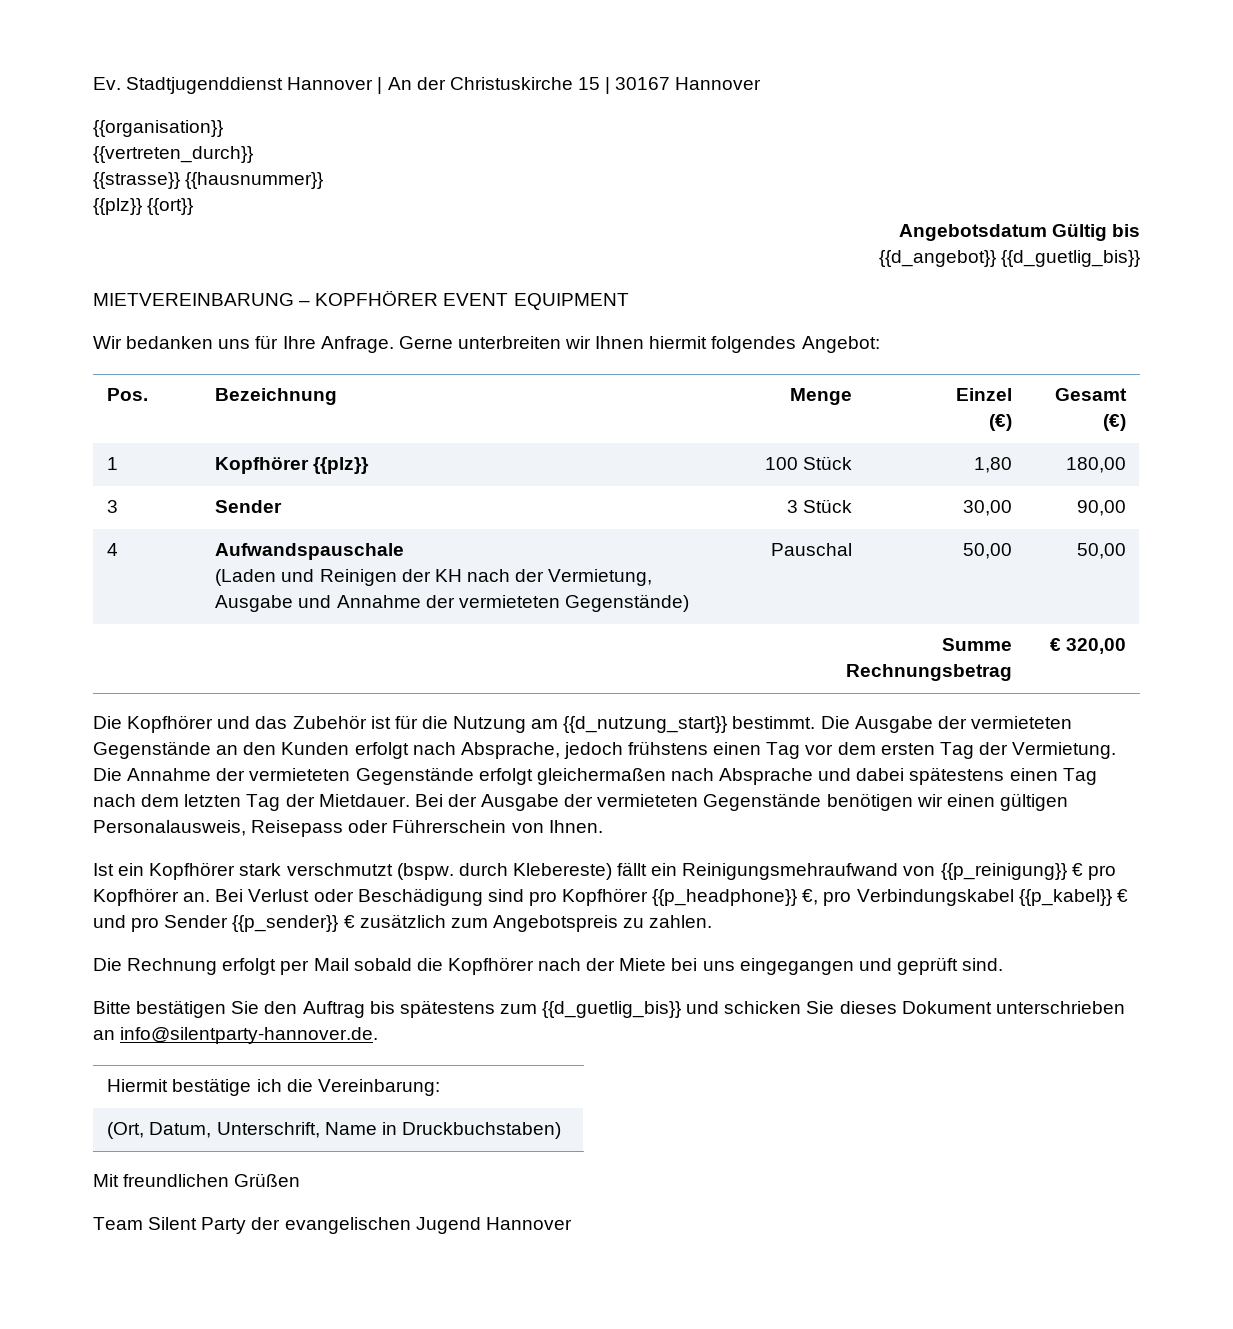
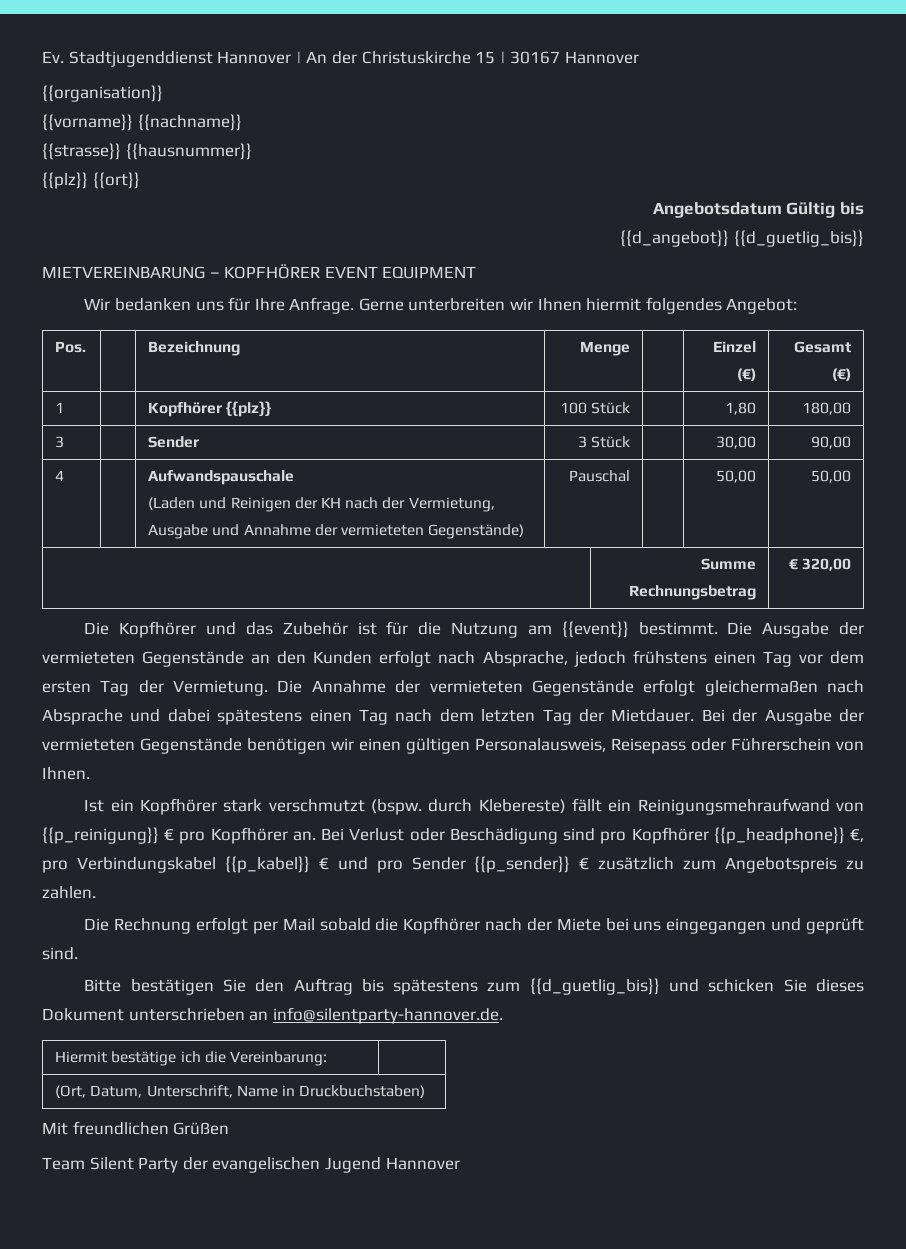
[93,146,253,163] {{vertreten_durch}} -> [42,114,242,131] {{vorname}} {{nachname}}
[563,716,728,733] {{d_nutzung_start}} -> [561,621,629,638] {{event}}

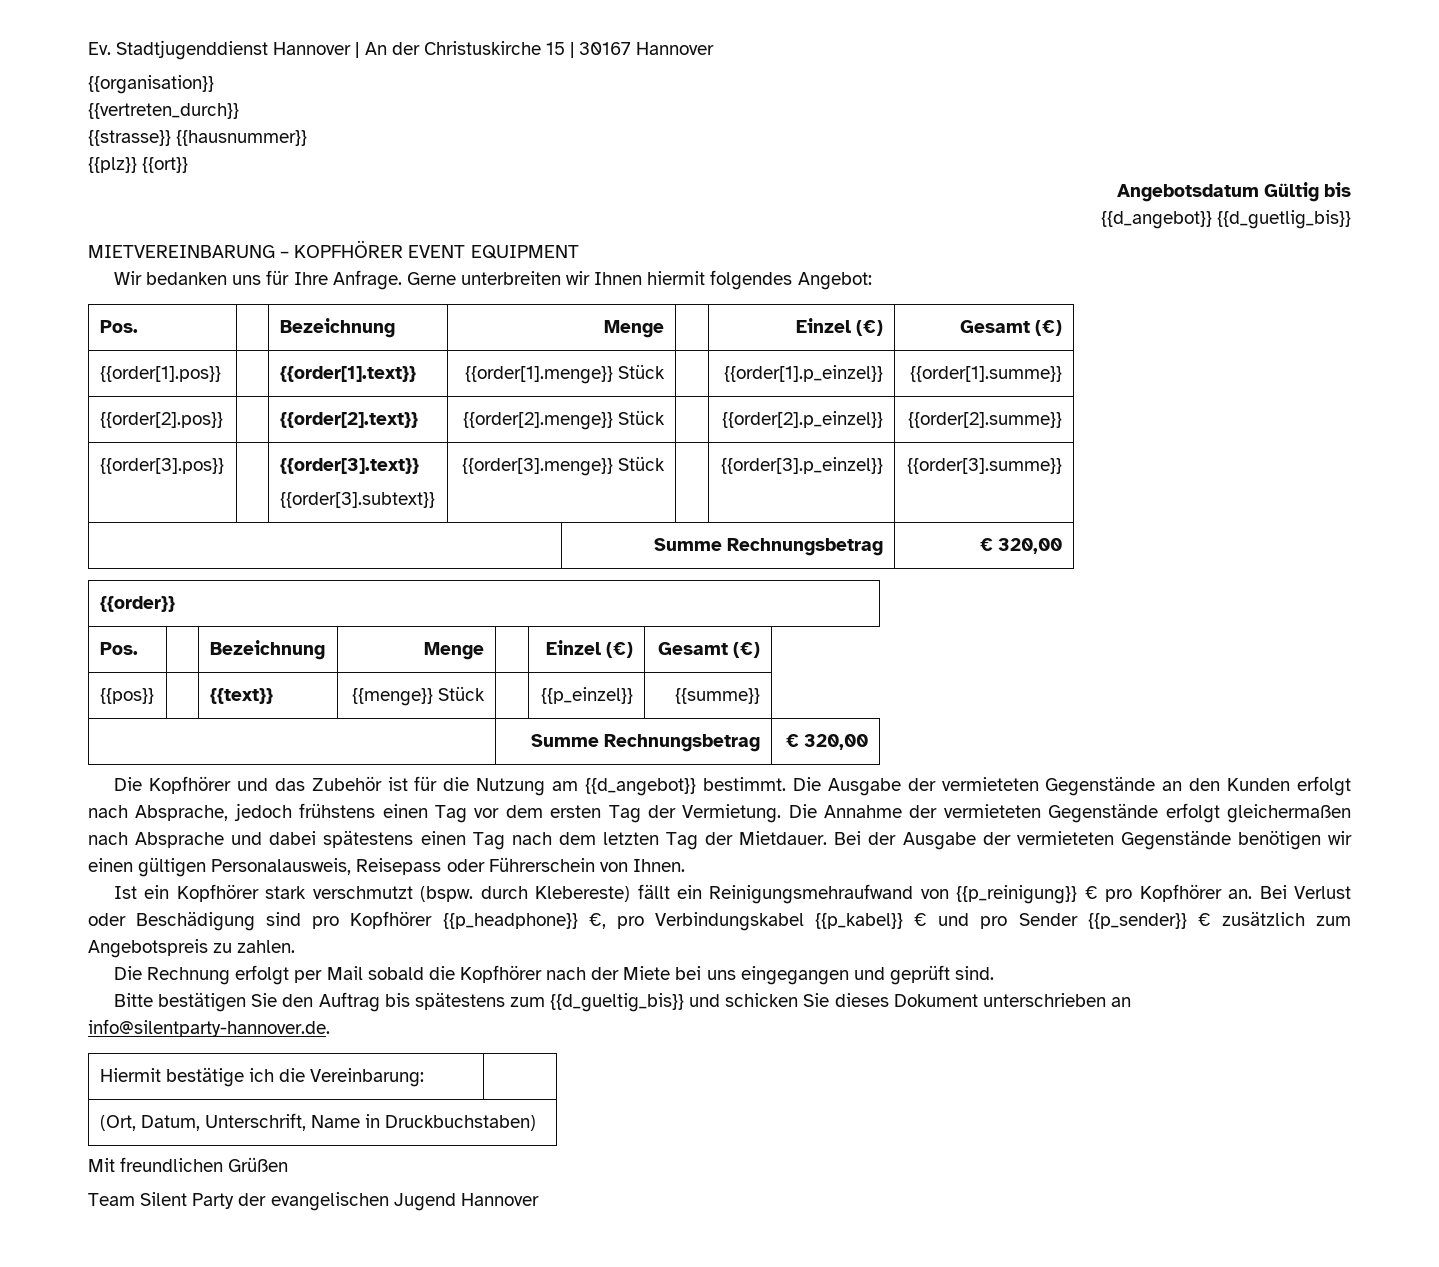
[42,114,242,131] {{vorname}} {{nachname}} -> [88,103,239,119] {{vertreten_durch}}
[55,402,65,413] [148,401,272,417] [559,402,630,414] [724,402,756,415] [801,402,851,415] [55,436,65,448] [148,436,200,448] [577,436,630,448] [715,436,756,449] [810,436,851,449] [55,470,65,481] [148,470,295,485] [148,497,495,512] [148,524,525,539] [568,470,630,482] [715,470,756,483] [810,470,851,483] 1 | | Kopfhörer {{plz}} | 100 Stück | | 1,80 | 180,00 // 3 | | Sender | 3 Stück | | 30,00 | 90,00 // 4 | | Aufwandspauschale // (Laden und Reinigen der KH nach der Vermietung, Ausgabe und Annahme der vermieteten Gegenstände) | Pauschal | | 50,00 | 50,00 -> [99,366,221,382] [279,366,416,382] [465,364,666,384] [724,365,884,382] [910,366,1063,382] [99,412,223,428] [279,412,418,428] [463,410,666,430] [722,411,884,428] [908,412,1063,428] [99,458,224,474] [279,458,419,474] [279,492,435,508] [462,456,666,476] [721,457,884,474] [907,458,1063,474] [654,538,884,556] [980,538,1063,554] [99,596,175,612] [99,642,138,655] [209,640,325,660] [424,642,485,660] [546,640,634,658] [658,642,761,658] [99,688,154,704] [209,688,273,704] [352,686,486,706] [541,687,634,704] [675,688,761,704] {{order[1].pos}} | | {{order[1].text}} | {{order[1].menge}} Stück | | {{order[1].p_einzel}} | {{order[1].summe}} // {{order[2].pos}} | | {{order[2].text}} | {{order[2].menge}} Stück | | {{order[2].p_einzel}} | {{order[2].summe}} // {{order[3].pos}} | | {{order[3].text}} // {{order[3].subtext}} | {{order[3].menge}} Stück | | {{order[3].p_einzel}} | {{order[3].summe}} // | Summe Rechnungsbetrag | € 320,00 // {{order}} // Pos. | | Bezeichnung | Menge | | Einzel (€) | Gesamt (€) // {{pos}} | | {{text}} | {{menge}} Stück | | {{p_einzel}} | {{summe}}
[561,621,629,638] {{event}} -> [585,778,697,796] {{d_angebot}}
[529,978,660,995] {{d_guetlig_bis}} -> [550,993,685,1012] {{d_gueltig_bis}}

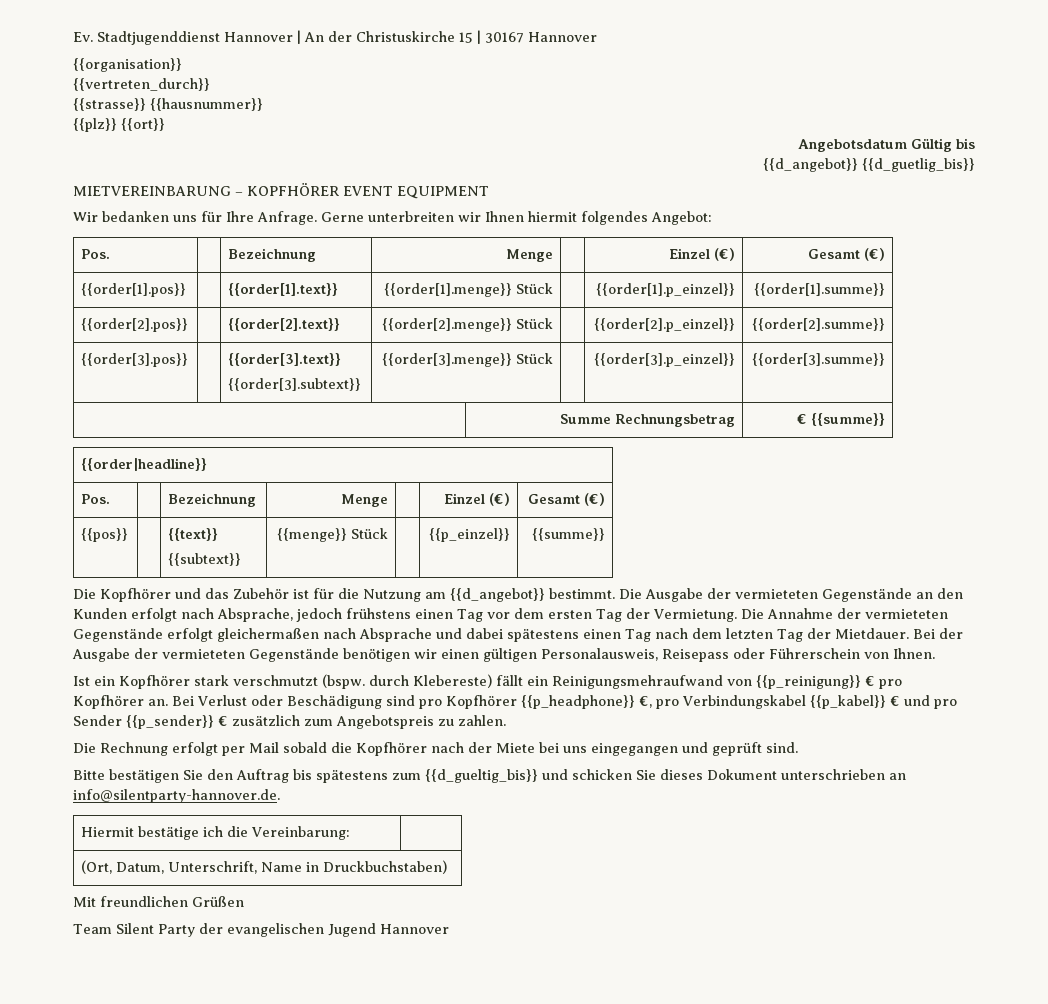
[998,538,1063,554] [99,596,175,612] 320,00 // {{order}} -> [810,413,885,426] [81,458,208,471] {{summe}} // {{order|headline}}
(273, 696) none -> [168,553,242,566] // {{subtext}}
[531,734,761,752] [786,734,869,750] // | Summe Rechnungsbetrag | € 320,00 -> (605, 534) none

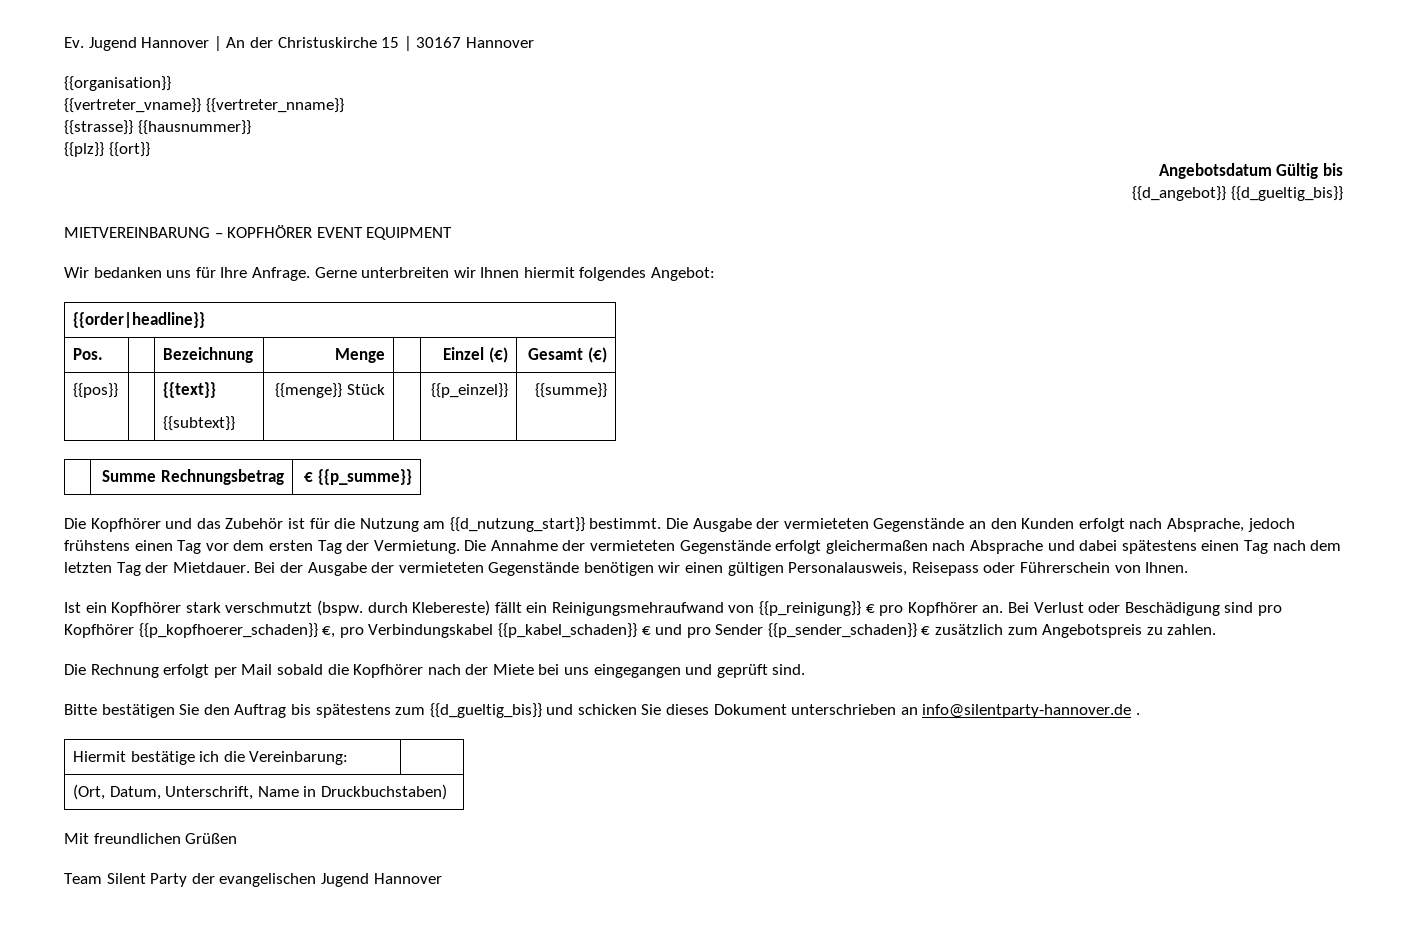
[97,31,220,45] Stadtjugenddienst -> [88,37,137,51] Jugend
[73,78,210,91] {{vertreten_durch}} -> [64,98,344,113] {{vertreter_vname}} {{vertreter_nname}}
[862,158,975,172] {{d_guetlig_bis}} -> [1231,186,1343,201] {{d_gueltig_bis}}
[81,249,111,259] [228,248,317,262] [505,249,553,262] [668,248,735,261] [807,248,885,261] [81,283,187,297] [228,283,339,296] [383,283,553,297] [595,283,735,297] [753,283,885,296] [81,318,189,332] [228,318,341,331] [381,318,553,332] [593,318,735,332] [751,318,885,331] [81,353,189,367] [228,353,342,366] [228,378,362,391] [381,353,553,367] [593,353,735,367] [751,353,885,366] [559,414,735,427] [796,413,885,426] // Pos. | | Bezeichnung | Menge | | Einzel (€) | Gesamt (€) // {{order[1].pos}} | | {{order[1].text}} | {{order[1].menge}} Stück | | {{order[1].p_einzel}} | {{order[1].summe}} // {{order[2].pos}} | | {{order[2].text}} | {{order[2].menge}} Stück | | {{order[2].p_einzel}} | {{order[2].summe}} // {{order[3].pos}} | | {{order[3].text}} // {{order[3].subtext}} | {{order[3].menge}} Stück | | {{order[3].p_einzel}} | {{order[3].summe}} // | Summe Rechnungsbetrag | € {{summe}} -> (716, 274) none
(605, 534) none -> [102,469,284,485] [304,469,412,485] // | Summe Rechnungsbetrag | € {{p_summe}}
[450,588,545,602] {{d_angebot}} -> [449,517,585,532] {{d_nutzung_start}}
[521,695,635,709] {{p_headphone}} -> [138,623,318,638] {{p_kopfhoerer_schaden}}
[810,695,886,709] {{p_kabel}} -> [497,623,637,638] {{p_kabel_schaden}}
[126,715,214,729] {{p_sender}} -> [767,623,917,638] {{p_sender_schaden}}
[73,789,280,803] info@silentparty-hannover.de. -> [922,704,1141,718] info@silentparty-hannover.de .

